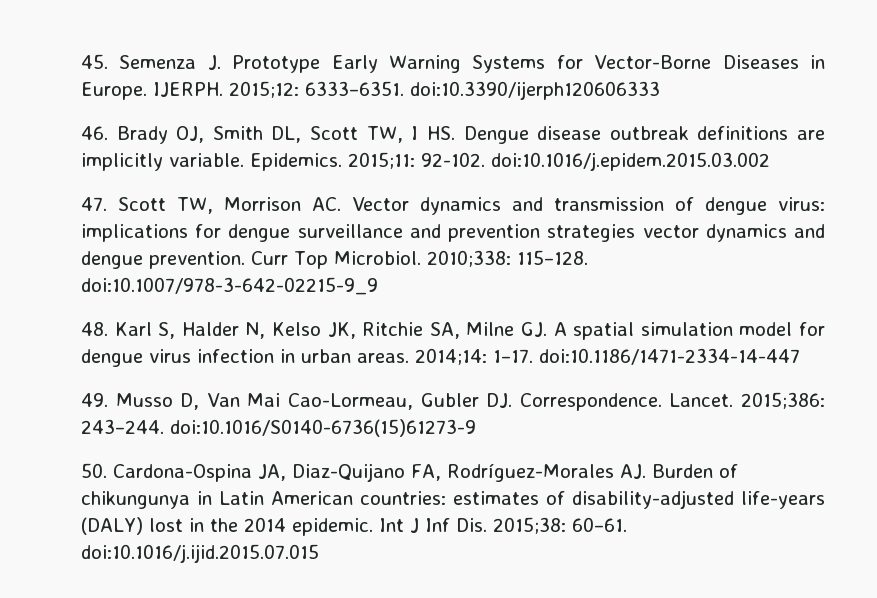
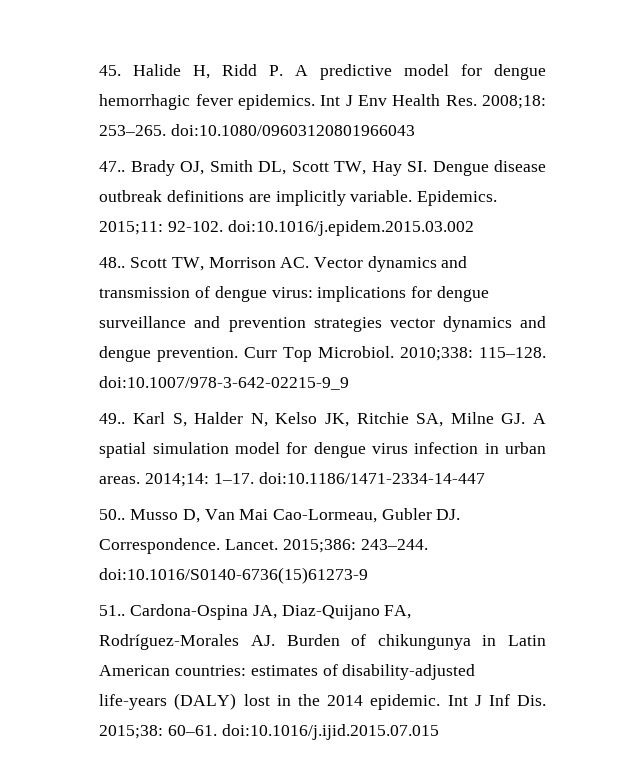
[119,55,825,73] [80,81,660,100] [80,126,108,140] Semenza J. Prototype Early Warning Systems for Vector-Borne Diseases in Europe. IJERPH. 2015;12: 6333–6351. doi:10.3390/ijerph120606333 // 46. -> [133,64,546,80] [99,94,546,110] [99,124,416,136] [99,161,126,172] Halide H, Ridd P. A predictive model for dengue hemorrhagic fever epidemics. Int J Env Health Res. 2008;18: 253–265. doi:10.1080/09603120801966043 // 47..
[411,126,455,140] I HS. -> [371,161,428,176] Hay SI.
[80,197,107,211] 47. -> [99,257,126,268] 48..
[80,322,108,336] 48. -> [99,413,126,424] 49..
[80,393,108,407] 49. -> [99,509,126,520] 50..
[80,463,107,478] 50. -> [99,605,126,616] 51..

